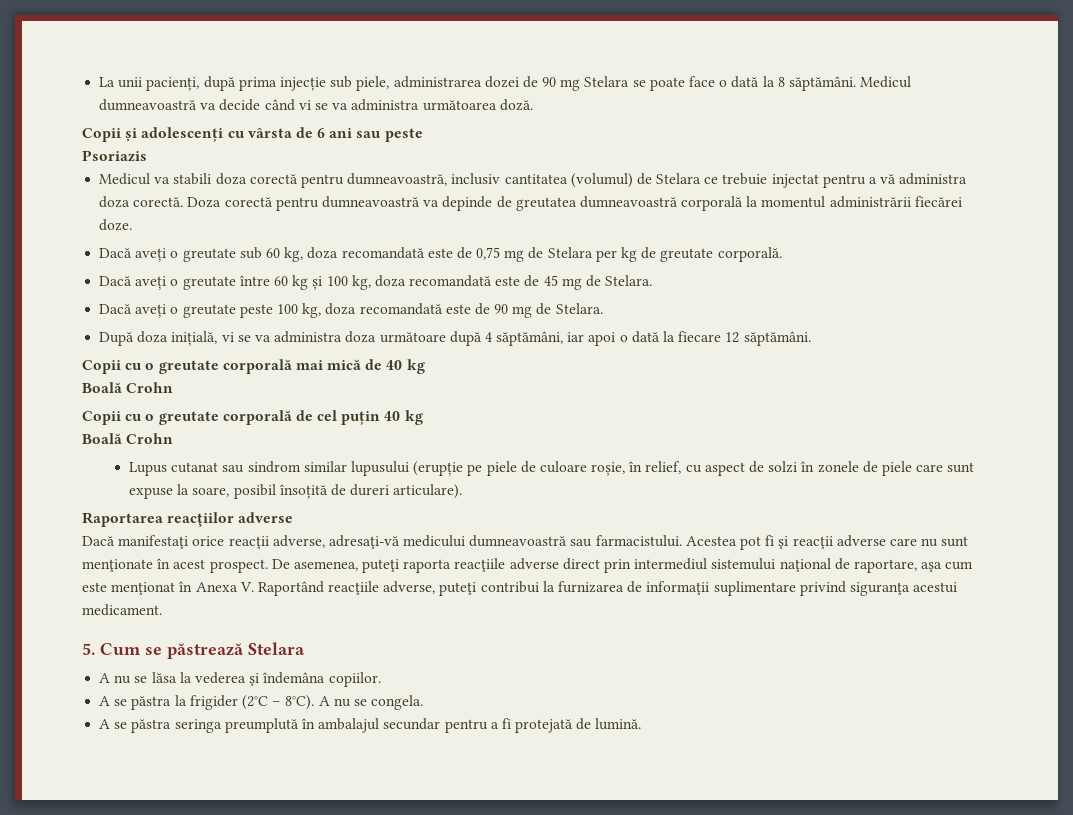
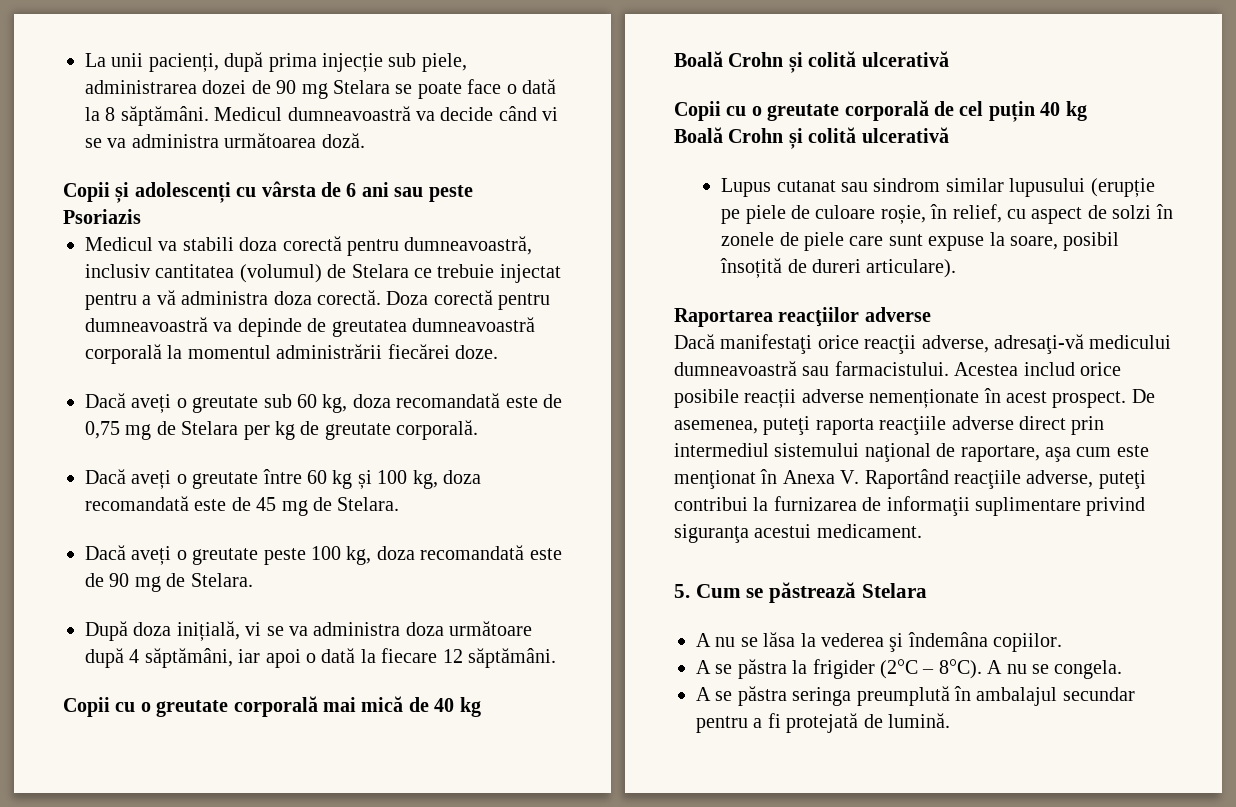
(174, 387) none -> [788,51,949,73] și colită ulcerativă
(174, 438) none -> [788,127,949,149] și colită ulcerativă
[740,535,969,550] [82,559,153,572] pot fi şi reacţii adverse care nu sunt menţionate -> [1023,362,1121,376] [674,389,980,408] includ orice posibile reacții adverse nemenționate

